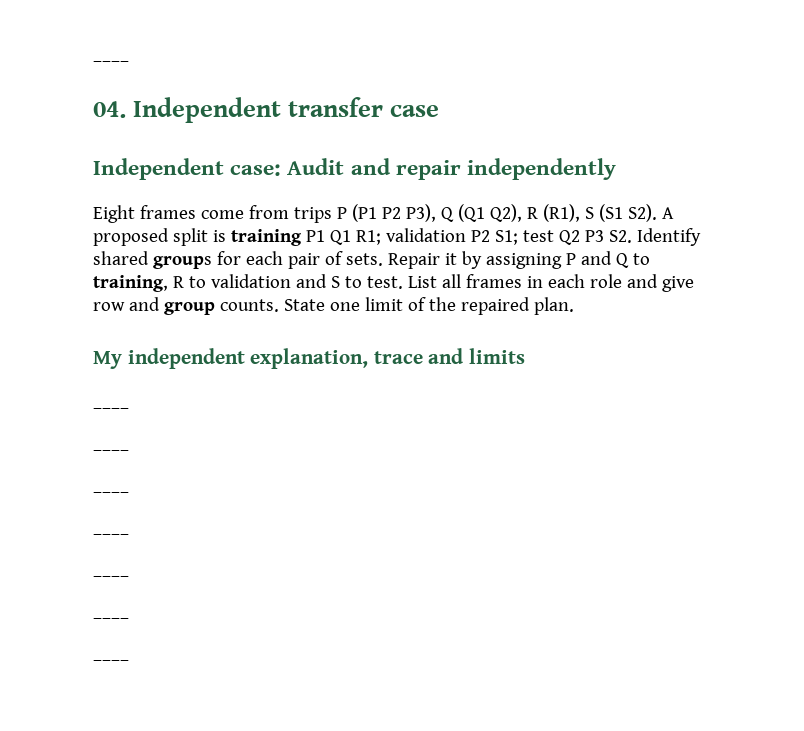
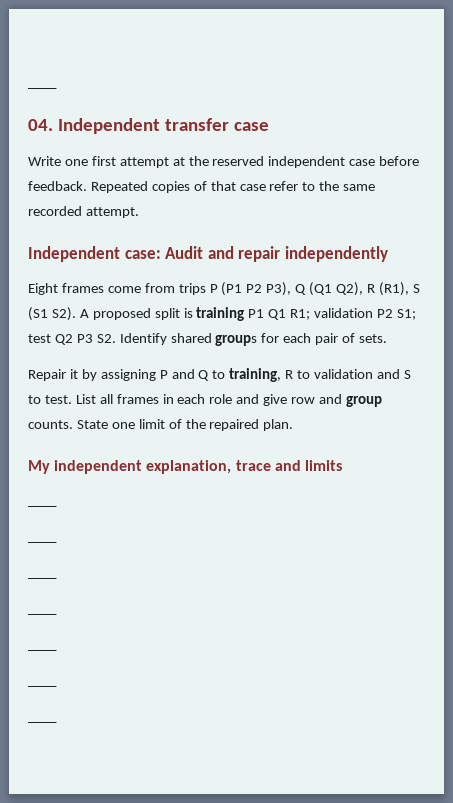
(440, 111) none -> [28,156,420,168] [28,181,376,193] [28,206,139,218] // Write one first attempt at the reserved independent case before feedback. Repeated copies of that case refer to the same recorded attempt.
(383, 259) none -> (388, 338) //

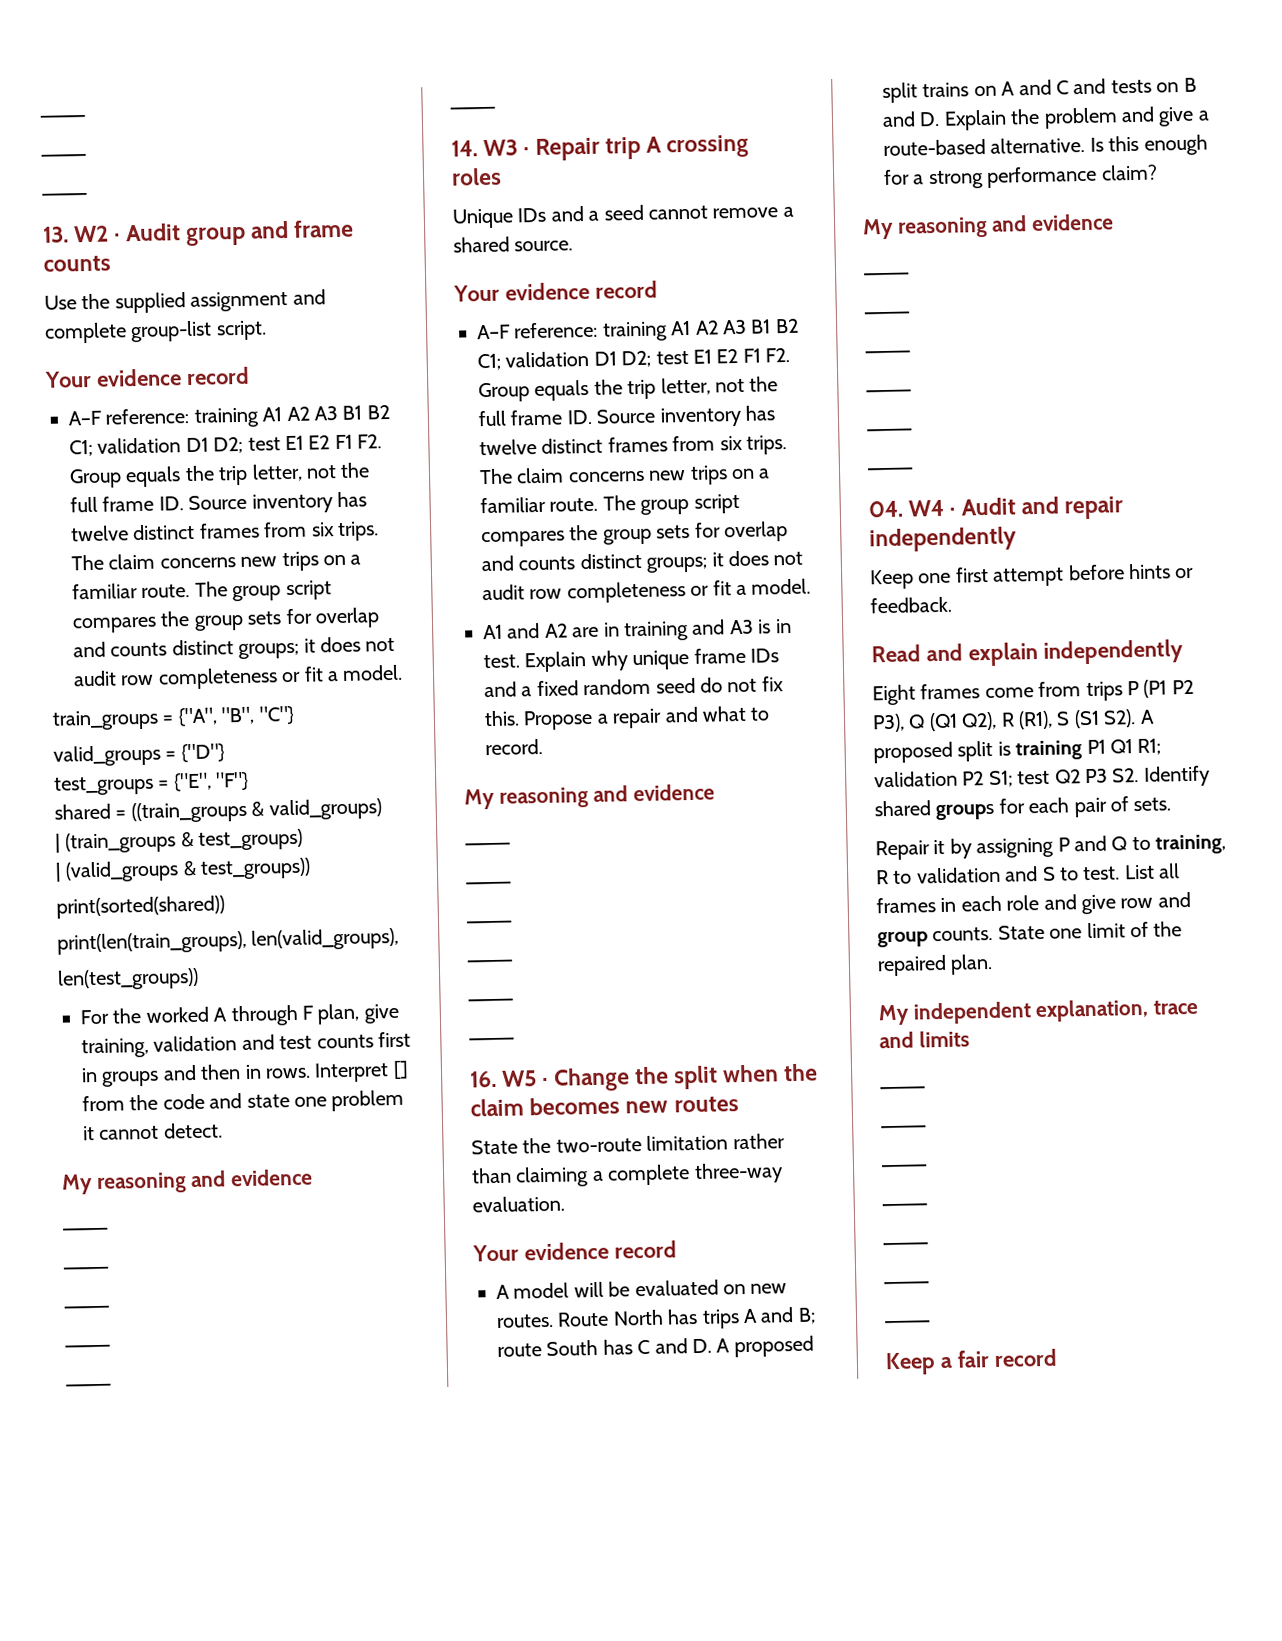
[28,87,57,89] [28,118,269,134] [28,156,420,168] [28,181,376,193] [28,206,139,218] [28,246,281,262] ____ // 04. Independent transfer case // Write one first attempt at the reserved independent case before feedback. Repeated copies of that case refer to the same recorded attempt. // Independent case: Audit and repair -> [40,114,86,118] [41,152,87,157] [42,191,88,196] [42,219,355,247] [43,255,111,272] [44,289,326,314] [44,320,267,344] [44,366,250,388] [68,404,390,428] [69,434,383,457] [69,462,371,489] [70,491,367,514] [70,521,379,542] [71,551,362,572] [72,580,332,602] [72,607,380,634] [73,636,396,660] [73,664,404,690] [52,705,294,731] [53,743,225,767] [54,771,250,796] [54,798,382,824] [55,828,304,854] [55,857,312,883] [56,895,225,919] [57,927,400,955] [57,967,199,991] [80,1003,400,1027] [81,1031,411,1059] [81,1060,409,1087] [82,1089,405,1112] [83,1122,223,1141] [61,1168,314,1195] [63,1226,109,1231] [63,1265,109,1270] [64,1304,110,1309] [65,1343,111,1348] [66,1382,112,1387] [450,105,496,110] [451,134,750,161] [451,167,502,186] [452,204,794,229] [453,236,574,253] [453,280,658,302] [477,318,799,342] [477,347,791,371] [478,376,779,403] [478,405,775,428] [479,435,787,456] [479,465,771,485] [480,493,740,515] [481,521,788,548] [481,550,804,573] [482,578,812,604] [483,618,792,642] [483,647,779,673] [484,676,784,698] [484,705,771,731] [485,738,543,756] [464,783,716,810] [465,841,511,846] [466,880,512,885] [466,919,513,924] [467,958,513,963] [468,997,514,1002] [469,1036,515,1041] [470,1063,819,1092] [470,1096,739,1117] [471,1133,785,1155] [471,1162,783,1188] [472,1195,565,1213] [472,1240,677,1262] [496,1279,788,1299] [496,1307,816,1329] [497,1335,814,1358] [882,77,1197,104] [882,106,1210,131] [883,134,1208,156] [883,164,1158,190] [862,213,1115,240] [864,271,910,276] [864,310,910,315] [865,349,911,354] [866,388,912,393] [867,427,913,432] [867,466,914,471] [868,496,1125,520] [869,526,1017,553] [870,563,1195,590] [870,596,952,614] [871,642,1038,667] ____ // ____ // ____ // 13. W2 · Audit group and frame counts // Use the supplied assignment and complete group-list script. // Your evidence record // A–F reference: training A1 A2 A3 B1 B2 C1; validation D1 D2; test E1 E2 F1 F2. Group equals the trip letter, not the full frame ID. Source inventory has twelve distinct frames from six trips. The claim concerns new trips on a familiar route. The group script compares the group sets for overlap and counts distinct groups; it does not audit row completeness or fit a model. // train_groups = {"A", "B", "C"} // valid_groups = {"D"} // test_groups = {"E", "F"} // shared = ((train_groups & valid_groups) // | (train_groups & test_groups) // | (valid_groups & test_groups)) // print(sorted(shared)) // print(len(train_groups), len(valid_groups), // len(test_groups)) // For the worked A through F plan, give training, validation and test counts first in groups and then in rows. Interpret [] from the code and state one problem it cannot detect. // My reasoning and evidence // ____ // ____ // ____ // ____ // ____ // ____ // 14. W3 · Repair trip A crossing roles // Unique IDs and a seed cannot remove a shared source. // Your evidence record // A–F reference: training A1 A2 A3 B1 B2 C1; validation D1 D2; test E1 E2 F1 F2. Group equals the trip letter, not the full frame ID. Source inventory has twelve distinct frames from six trips. The claim concerns new trips on a familiar route. The group script compares the group sets for overlap and counts distinct groups; it does not audit row completeness or fit a model. // A1 and A2 are in training and A3 is in test. Explain why unique frame IDs and a fixed random seed do not fix this. Propose a repair and what to record. // My reasoning and evidence // ____ // ____ // ____ // ____ // ____ // ____ // 16. W5 · Change the split when the claim becomes new routes // State the two-route limitation rather than claiming a complete three-way evaluation. // Your evidence record // A model will be evaluated on new routes. Route North has trips A and B; route South has C and D. A proposed split trains on A and C and tests on B and D. Explain the problem and give a route-based alternative. Is this enough for a strong performance claim? // My reasoning and evidence // ____ // ____ // ____ // ____ // ____ // ____ // 04. W4 · Audit and repair independently // Keep one first attempt before hints or feedback. // Read and explain
(57, 722) none -> [885,1348,1058,1376] // Keep a fair record

